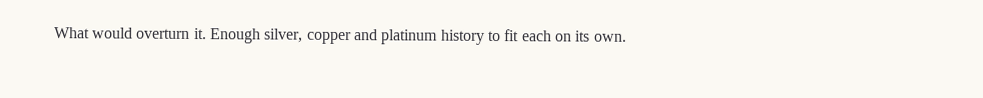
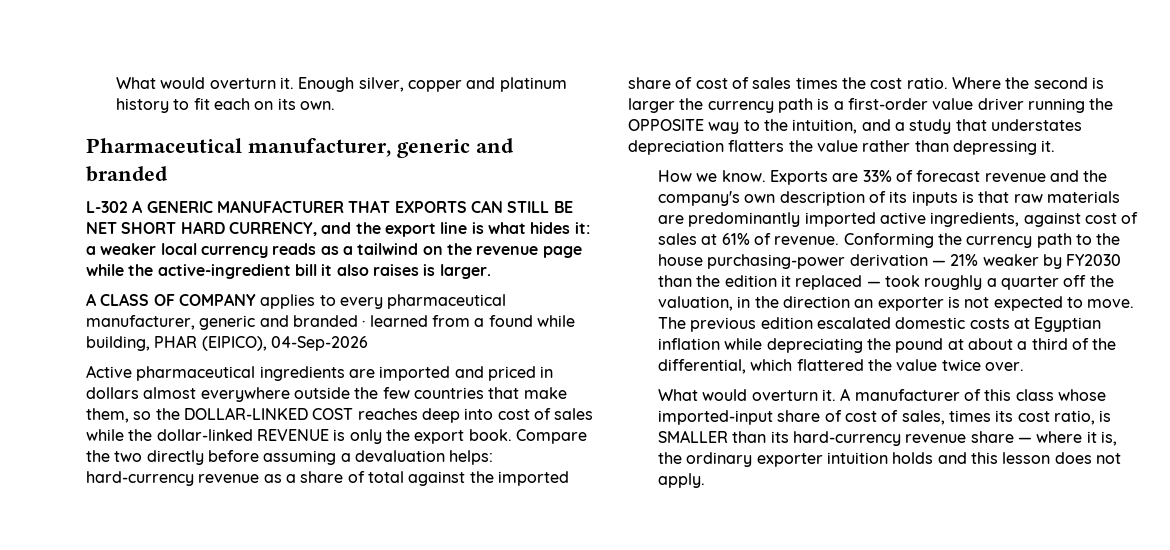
(627, 37) none -> [86,138,514,158] [86,166,168,182] [86,200,573,213] [86,221,590,237] [86,243,582,258] [86,264,491,279] [86,293,507,309] [86,315,575,330] [86,335,368,351] [86,365,554,381] [86,387,567,402] [86,407,594,423] [86,429,587,444] [86,450,494,465] [86,471,569,486] [628,77,1104,89] [628,98,1114,113] [628,119,1082,134] [628,140,1056,155] [658,170,1108,185] [658,191,1120,206] [658,212,1139,227] [658,233,1121,248] [658,254,1122,269] [658,275,1114,290] [658,296,1135,311] [658,317,1102,332] [658,338,1117,353] [658,359,1024,374] [658,388,1106,401] [658,410,1112,425] [658,430,1117,446] [658,452,1121,467] [658,473,706,488] // Pharmaceutical manufacturer, generic and branded // L-302 A GENERIC MANUFACTURER THAT EXPORTS CAN STILL BE NET SHORT HARD CURRENCY, and the export line is what hides it: a weaker local currency reads as a tailwind on the revenue page while the active-ingredient bill it also raises is larger. // A CLASS OF COMPANY applies to every pharmaceutical manufacturer, generic and branded · learned from a found while building, PHAR (EIPICO), 04-Sep-2026 // Active pharmaceutical ingredients are imported and priced in dollars almost everywhere outside the few countries that make them, so the DOLLAR-LINKED COST reaches deep into cost of sales while the dollar-linked REVENUE is only the export book. Compare the two directly before assuming a devaluation helps: hard-currency revenue as a share of total against the imported share of cost of sales times the cost ratio. Where the second is larger the currency path is a first-order value driver running the OPPOSITE way to the intuition, and a study that understates depreciation flatters the value rather than depressing it. // How we know. Exports are 33% of forecast revenue and the company's own description of its inputs is that raw materials are predominantly imported active ingredients, against cost of sales at 61% of revenue. Conforming the currency path to the house purchasing-power derivation — 21% weaker by FY2030 than the edition it replaced — took roughly a quarter off the valuation, in the direction an exporter is not expected to move. The previous edition escalated domestic costs at Egyptian inflation while depreciating the pound at about a third of the differential, which flattered the value twice over. // What would overturn it. A manufacturer of this class whose imported-input share of cost of sales, times its cost ratio, is SMALLER than its hard-currency revenue share — where it is, the ordinary exporter intuition holds and this lesson does not apply.

